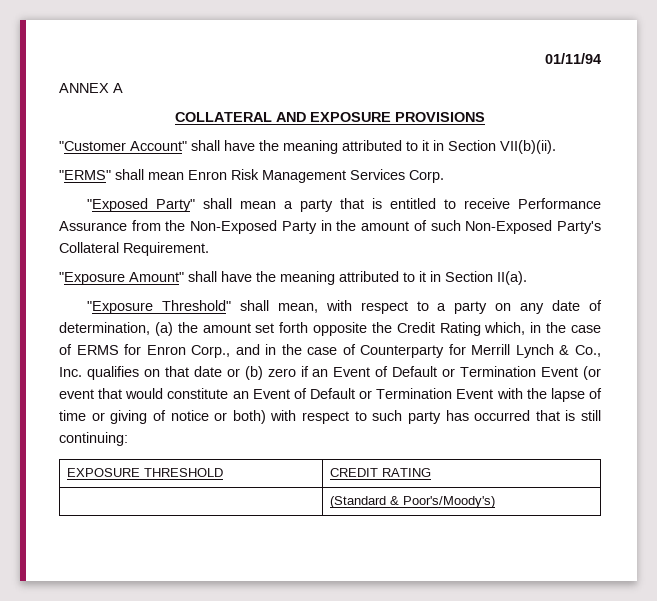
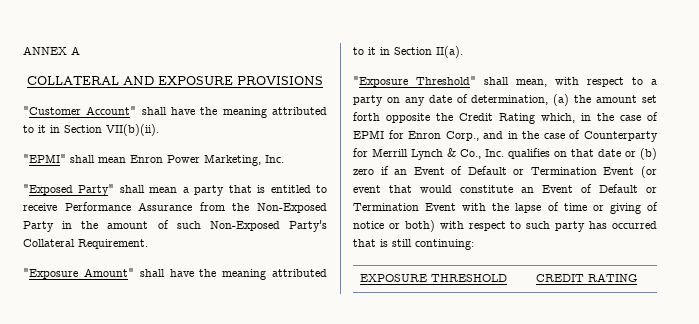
[545,53,601,64] 01/11/94 // -> (23, 50) none
[59,170,111,180] "ERMS" -> [23,154,66,163] "EPMI"
[231,169,444,183] Risk Management Services Corp. -> [167,154,284,166] Power Marketing, Inc.
[76,345,119,355] ERMS -> [353,130,384,139] EPMI
[330,496,496,508] // | (Standard & Poor's/Moody's) -> (637, 277) none

